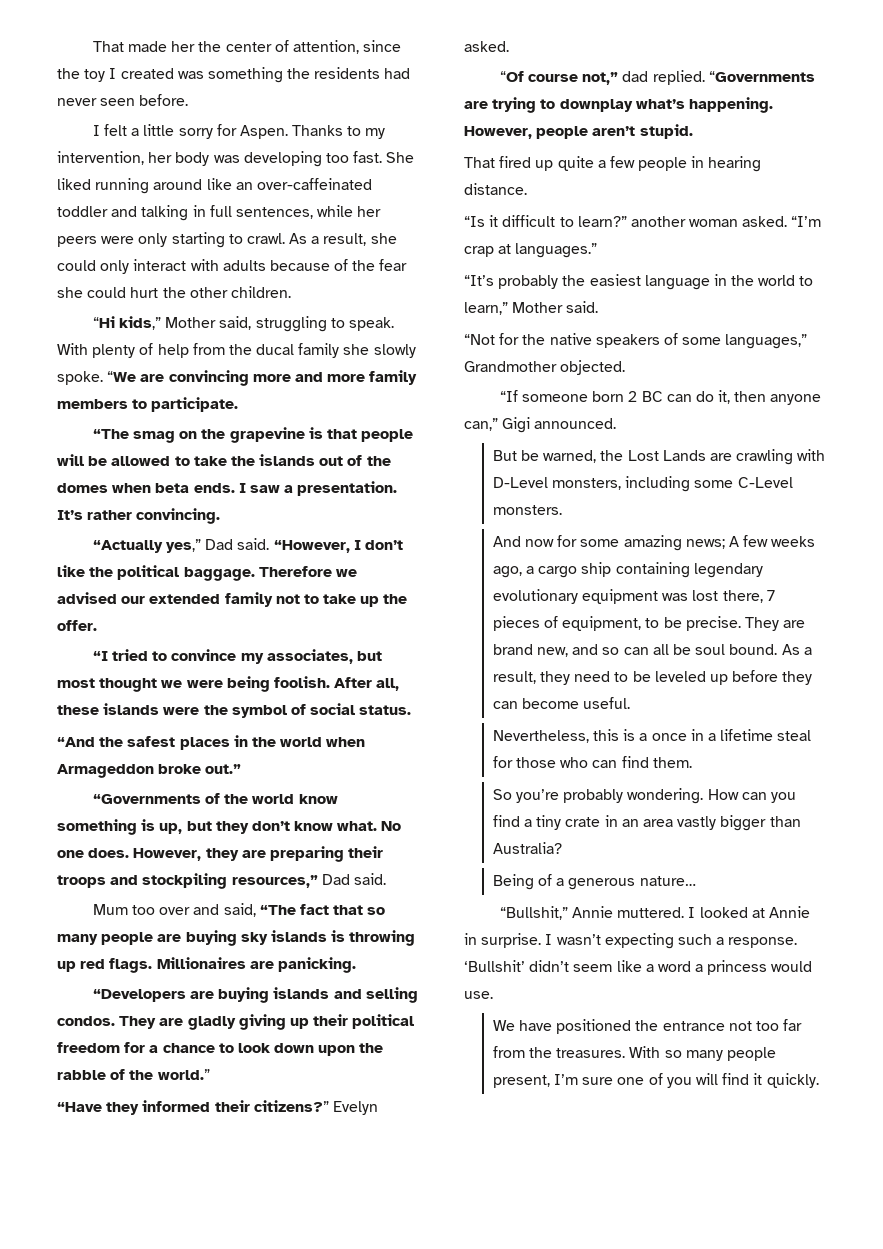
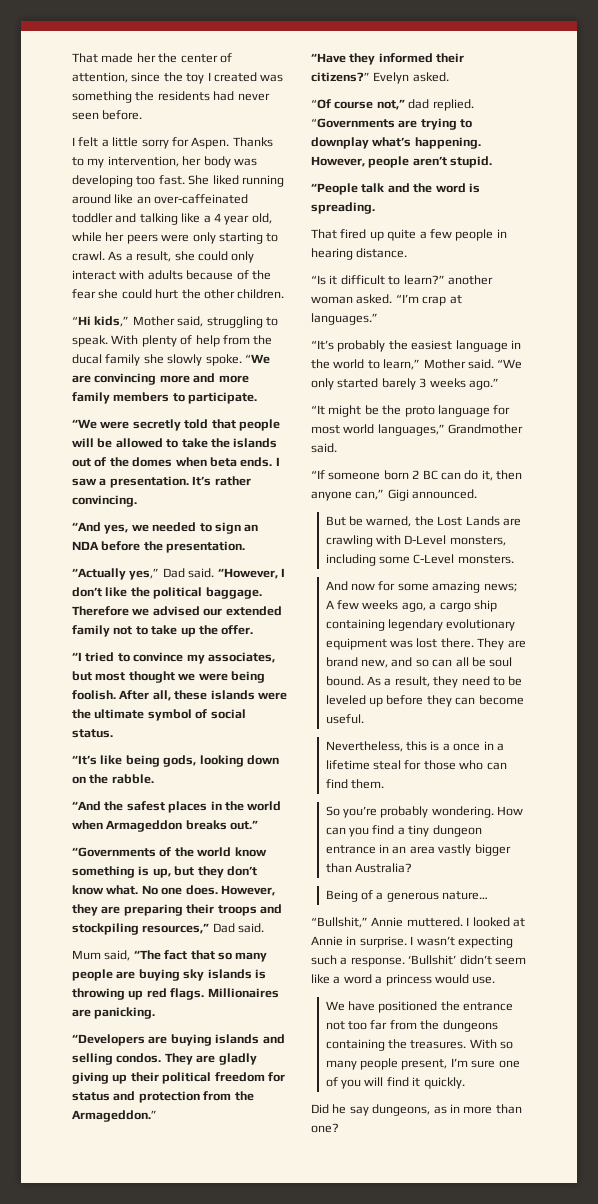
[192,205,313,219] in full sentences, -> [181,213,272,225] like a 4 year old,
[92,427,323,443] “The smag on the grapevine is -> [72,419,209,431] “We were secretly told
(221, 516) none -> [72,522,259,534] [72,541,246,553] // “And yes, we needed to sign an NDA before the presentation.
(228, 710) none -> [94,709,145,719] ultimate
(412, 710) none -> [72,755,279,767] [72,774,154,784] // “It’s like being gods, looking down on the rabble.
[158,764,202,774] broke -> [185,820,227,830] breaks
[132,904,220,915] too over and -> (101, 955) none
[149,1043,384,1056] [57,1069,210,1080] a chance to look down upon the rabble of the world.” -> [72,1091,254,1103] [72,1110,157,1122] status and protection from the Armageddon.”
(693, 131) none -> [311,183,480,195] [311,202,375,214] // “People talk and the word is spreading.
[464,333,722,348] // “Not for the native speakers of some -> [497,359,523,369] [311,378,499,390] [311,405,511,417] [311,424,375,434] “We only started barely 3 weeks ago.” // “It might be the proto language for most world
[560,360,626,375] objected. -> [311,443,337,453] said.
[722,590,775,603] [492,616,741,631] there, 7 pieces of equipment, to be precise. -> [440,638,474,648] there.
[565,817,601,827] crate -> [432,825,482,837] [325,845,376,854] dungeon entrance
(553, 1052) none -> [442,1020,498,1032] [325,1039,408,1051] dungeons containing the
(819, 1080) none -> [311,1104,522,1116] [311,1123,339,1133] // Did he say dungeons, as in more than one?

